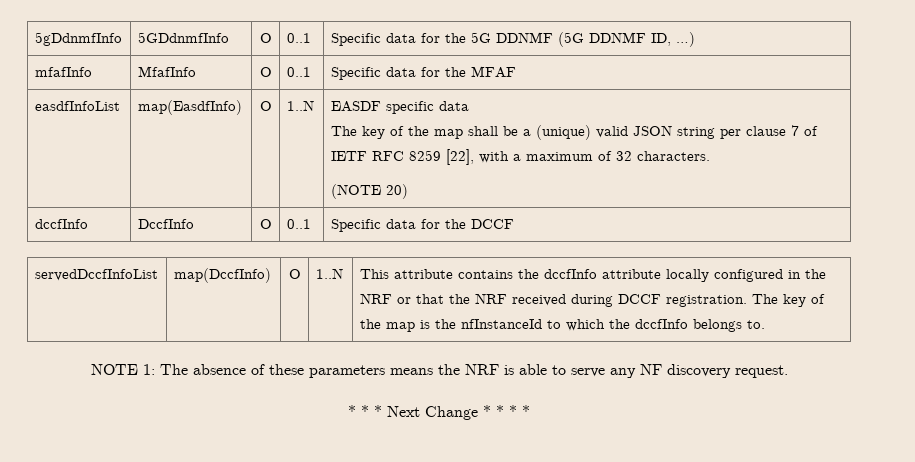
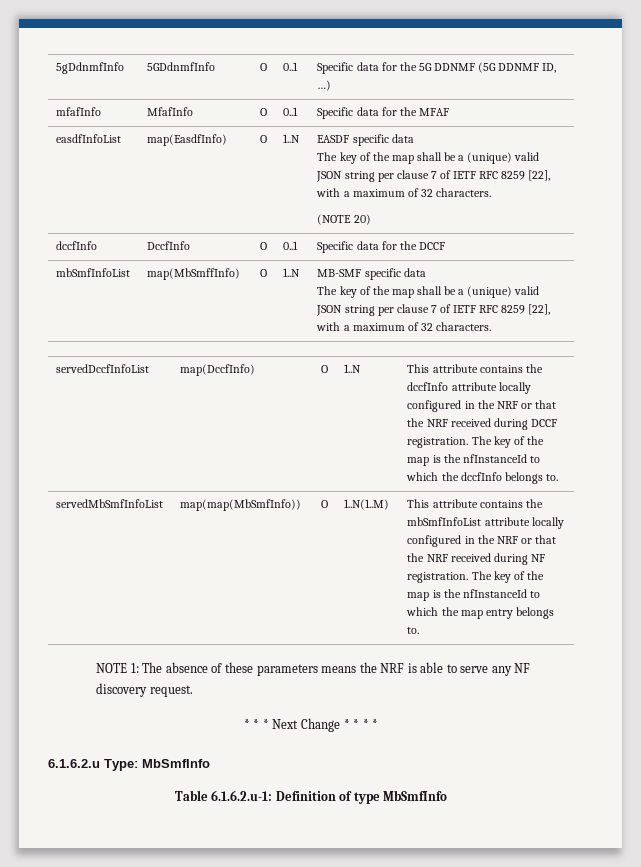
(514, 224) none -> [56,268,131,277] [147,268,241,280] [259,269,267,277] [283,268,301,277] [317,268,426,280] [317,286,540,298] [316,304,551,316] [316,322,491,331] // mbSmfInfoList | map(MbSmffInfo) | O | 1..N | MB-SMF specific data // The key of the map shall be a (unique) valid JSON string per clause 7 of IETF RFC 8259 [22], with a maximum of 32 characters.
(765, 324) none -> [56,499,164,508] [180,499,302,511] [320,500,328,508] [344,499,390,510] [407,499,543,508] [407,517,564,529] [407,535,556,547] [407,553,545,565] [407,571,544,583] [407,589,540,601] [406,607,554,619] [407,627,420,634] // servedMbSmfInfoList | map(map(MbSmfInfo)) | O | 1..N(1..M) | This attribute contains the mbSmfInfoList attribute locally configured in the NRF or that the NRF received during NF registration. The key of the map is the nfInstanceId to which the map entry belongs to.
(530, 411) none -> [48,759,210,771] [174,790,448,804] // 6.1.6.2.u Type: MbSmfInfo // Table 6.1.6.2.u-1: Definition of type MbSmfInfo

